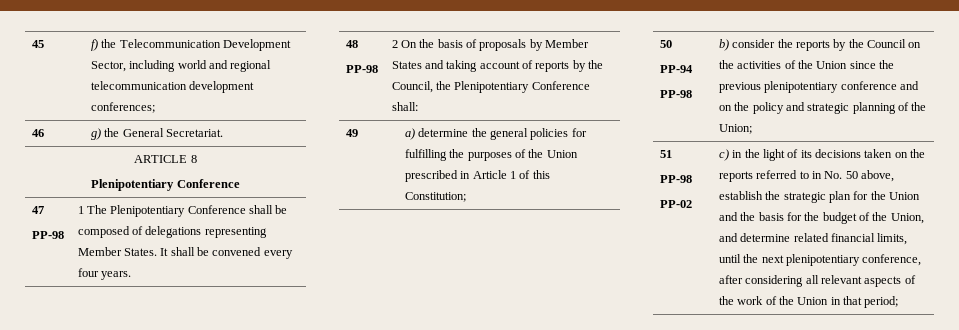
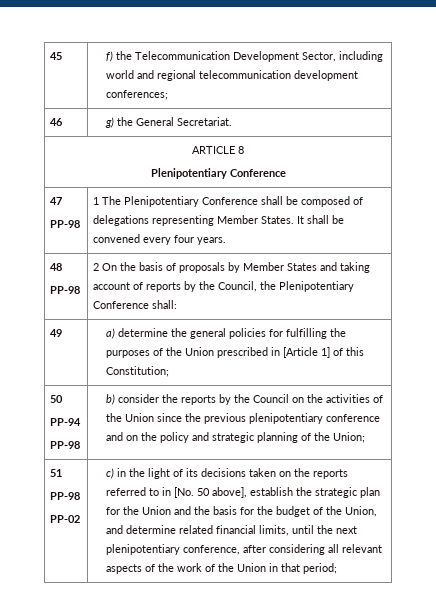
[472,170,516,179] Article 1 -> [282,347,330,358] [Article 1]
[824,170,895,182] No. 50 above, -> [173,487,247,498] [No. 50 above],

